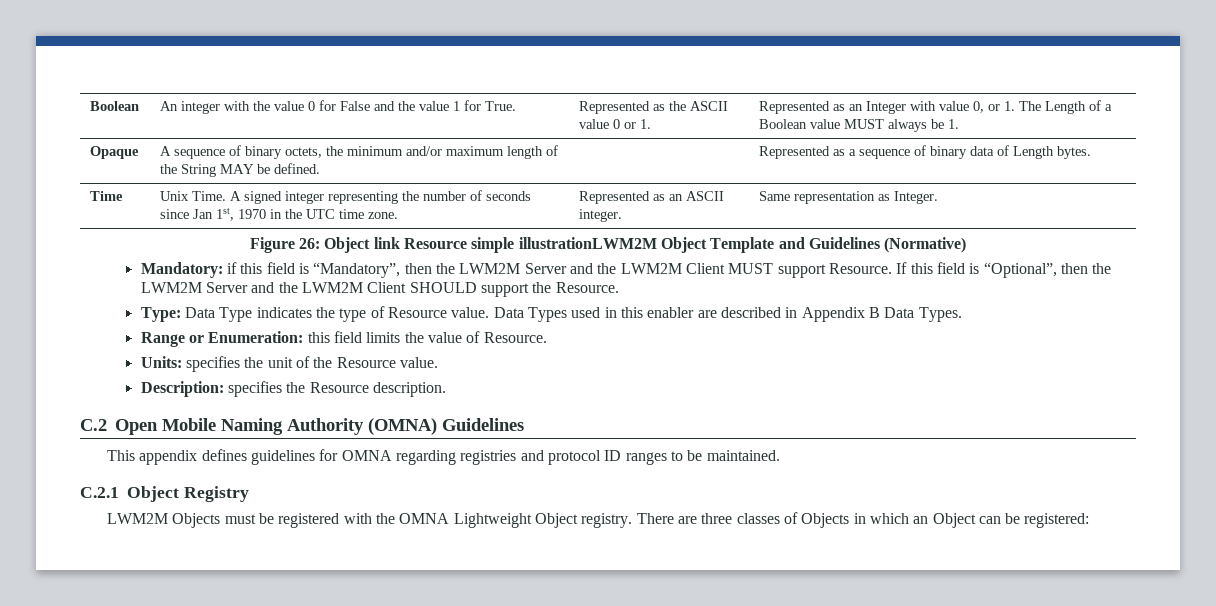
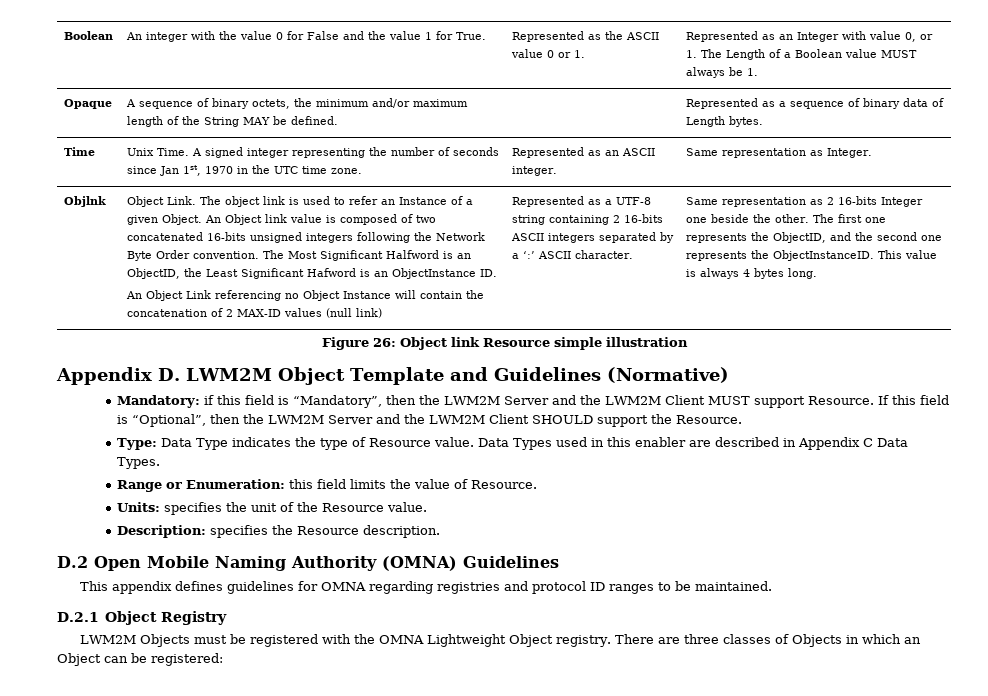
(939, 197) none -> [63,196,106,207] [126,196,473,207] [126,214,436,225] [126,232,485,243] [126,250,471,261] [126,268,497,279] [125,290,484,301] [126,308,382,318] [511,196,651,207] [511,214,663,225] [510,232,674,243] [511,250,633,259] [685,196,923,207] [685,214,886,223] [685,232,942,243] [685,250,937,261] [685,268,817,279] // Objlnk | Object Link. The object link is used to refer an Instance of a given Object. An Object link value is composed of two concatenated 16-bits unsigned integers following the Network Byte Order convention. The Most Significant Halfword is an ObjectID, the Least Significant Hafword is an ObjectInstance ID. // An Object Link referencing no Object Instance will contain the concatenation of 2 MAX-ID values (null link) | Represented as a UTF-8 string containing 2 16-bits ASCII integers separated by a ‘:’ ASCII character. | Same representation as 2 16-bits Integer one beside the other. The first one represents the ObjectID, and the second one represents the ObjectInstanceID. This value is always 4 bytes long.
[518,237,657,249] illustrationLWM2M -> [605,337,688,347] [56,367,272,385] illustration // Appendix D. LWM2M
[868,307,880,318] B -> [863,438,874,447] C
[80,419,107,431] C.2 -> [57,556,88,568] D.2
[80,487,119,498] C.2.1 -> [57,612,99,622] D.2.1

